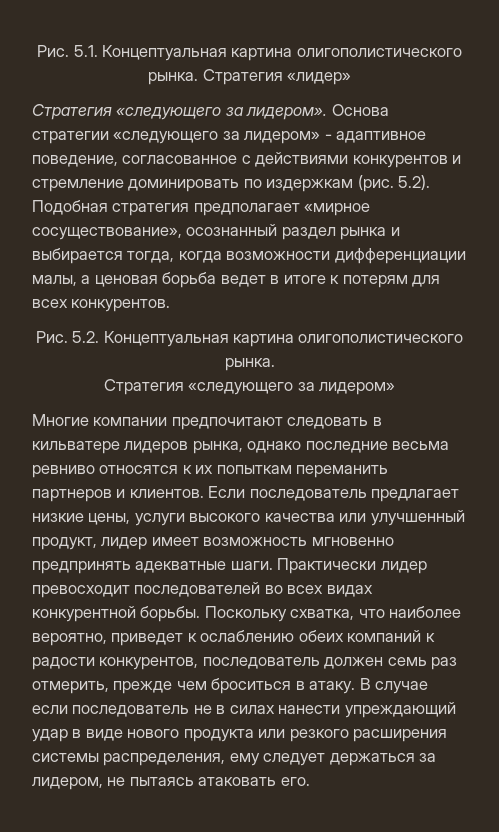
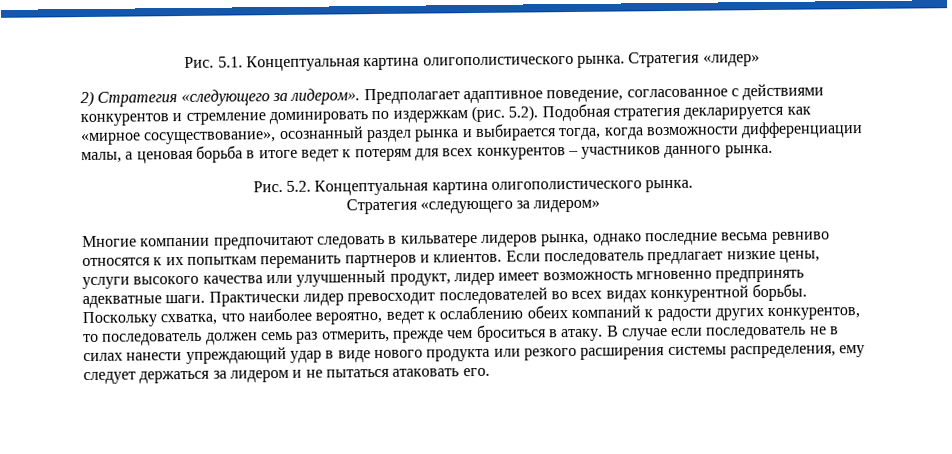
(351, 78) none -> [80,90,94,108] 2)
[331,104,389,116] [32,131,332,144] Основа стратегии «следующего за лидером» - -> [363,88,460,105] Предполагает
[193,203,300,216] предполагает -> [683,106,811,120] декларируется как
[220,275,266,287] ведет -> (243, 154) none
(326, 279) none -> [300,149,339,162] ведет
[71,299,171,312] конкурентов. -> [476,144,773,160] конкурентов – участников данного рынка.
[111,633,184,646] приведет -> [385,311,424,324] ведет
[99,657,199,670] конкурентов, -> [714,307,861,321] [83,333,99,343] других конкурентов, то
[32,777,194,790] лидером, не пытаясь -> [229,368,390,383] лидером и не пытаться

